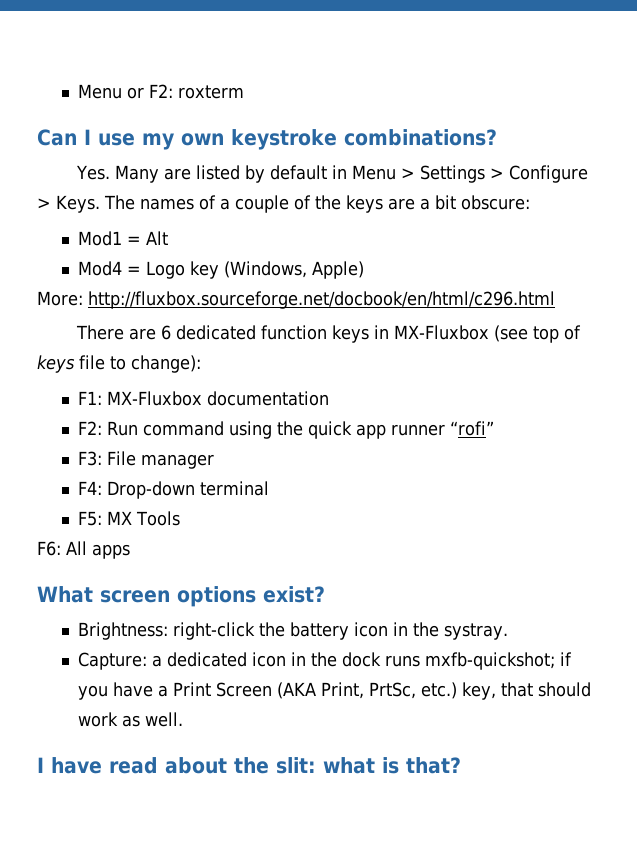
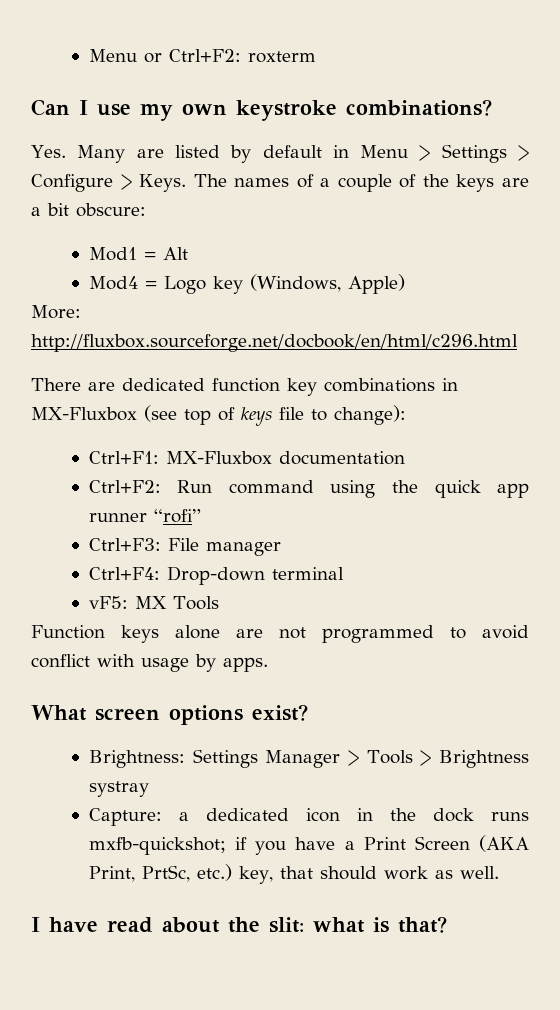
[148,84,173,98] F2: -> [168,49,241,62] Ctrl+F2:
[161,325,172,340] 6 -> (115, 386) none
[332,325,370,343] keys -> [287,378,435,396] key combinations
[77,391,102,405] F1: -> [88,451,159,464] Ctrl+F1:
[77,421,102,435] F2: -> [88,480,161,493] Ctrl+F2:
[77,451,102,466] F3: -> [88,538,161,551] Ctrl+F3:
[77,481,102,495] F4: -> [88,567,160,580] Ctrl+F4:
[77,511,102,526] F5: -> [88,596,128,609] vF5:
[37,541,130,559] F6: All apps -> [31,625,529,643] [31,654,268,672] Function keys alone are not programmed to avoid conflict with usage by apps.
[172,622,508,640] right-click the battery icon in the systray. -> [192,749,529,768] [88,781,149,797] Settings Manager > Tools > Brightness systray

